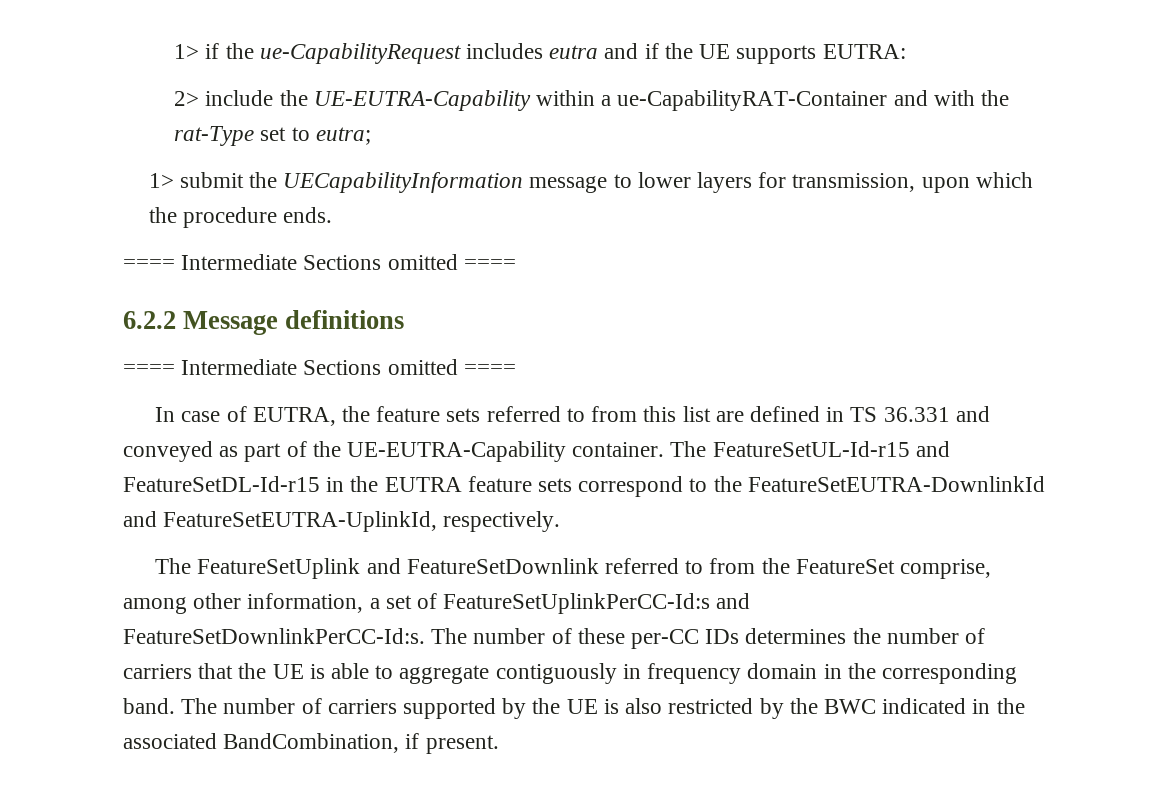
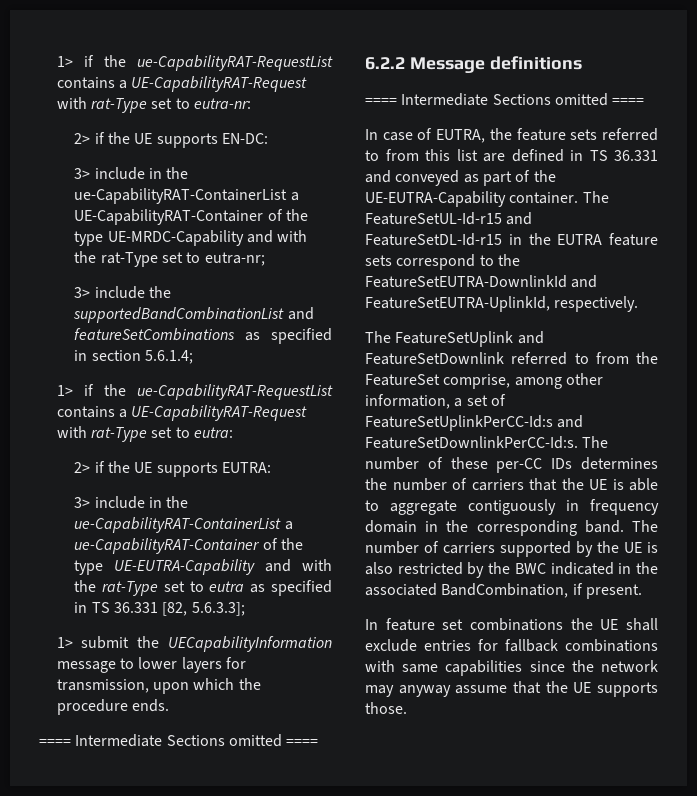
[174,43,639,64] 1> if the ue-CapabilityRequest includes eutra and -> [56,55,333,71] [56,76,308,92] [56,97,251,113] [74,132,268,148] [74,167,189,180] [74,188,299,204] [74,209,308,225] [74,230,308,246] [74,251,265,267] [74,286,171,299] [73,307,314,323] [74,328,332,344] [74,350,193,364] [56,384,333,400] [56,405,308,421] [56,426,233,442] [74,462,91,473] 1> if the ue-CapabilityRAT-RequestList contains a UE-CapabilityRAT-Request with rat-Type set to eutra-nr: // 2> if the UE supports EN-DC: // 3> include in the ue-CapabilityRAT-ContainerList a UE-CapabilityRAT-Container of the type UE-MRDC-Capability and with the rat-Type set to eutra-nr; // 3> include the supportedBandCombinationList and featureSetCombinations as specified in section 5.6.1.4; // 1> if the ue-CapabilityRAT-RequestList contains a UE-CapabilityRAT-Request with rat-Type set to eutra: // 2>
[174,90,1010,111] [174,126,371,146] 2> include the UE-EUTRA-Capability within a ue-CapabilityRAT-Container and with the rat-Type set to eutra; -> [74,496,189,509] [74,517,293,533] [74,538,303,554] [74,559,333,575] [74,580,333,596] [74,602,245,616] 3> include in the ue-CapabilityRAT-ContainerList a ue-CapabilityRAT-Container of the type UE-EUTRA-Capability and with the rat-Type set to eutra as specified in TS 36.331 [82, 5.6.3.3];
(499, 744) none -> [365,618,658,631] [365,639,658,652] [365,660,658,676] [365,681,658,697] [365,702,407,714] // In feature set combinations the UE shall exclude entries for fallback combinations with same capabilities since the network may anyway assume that the UE supports those.

